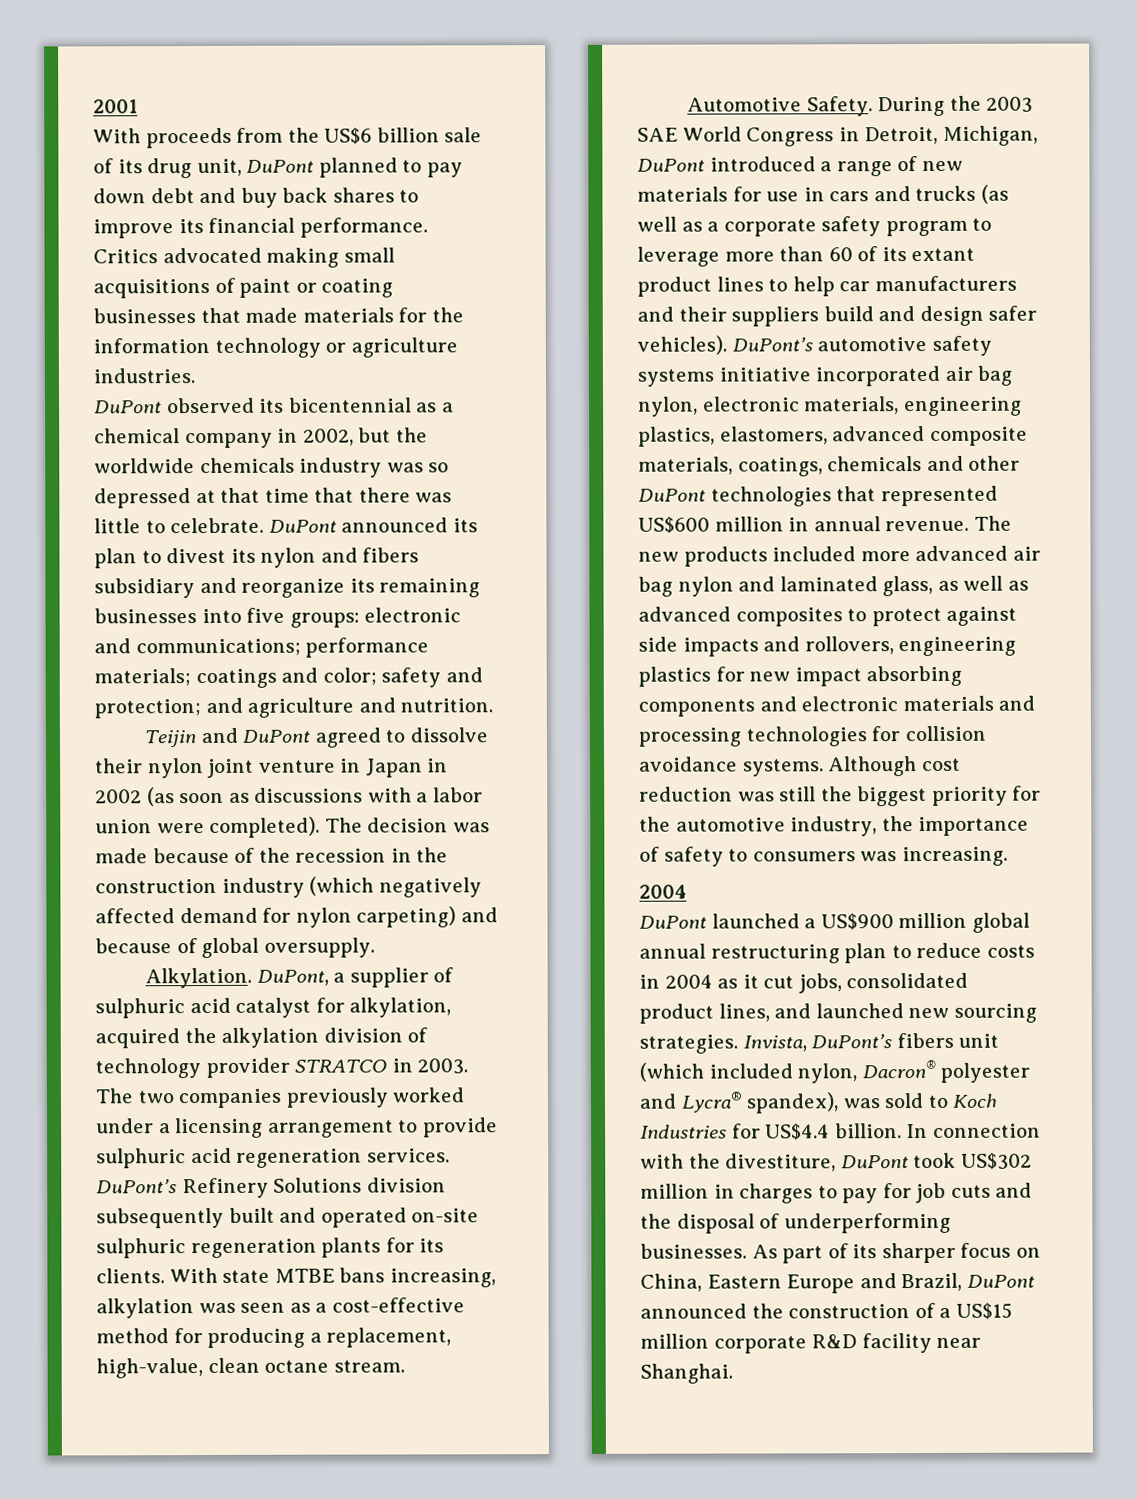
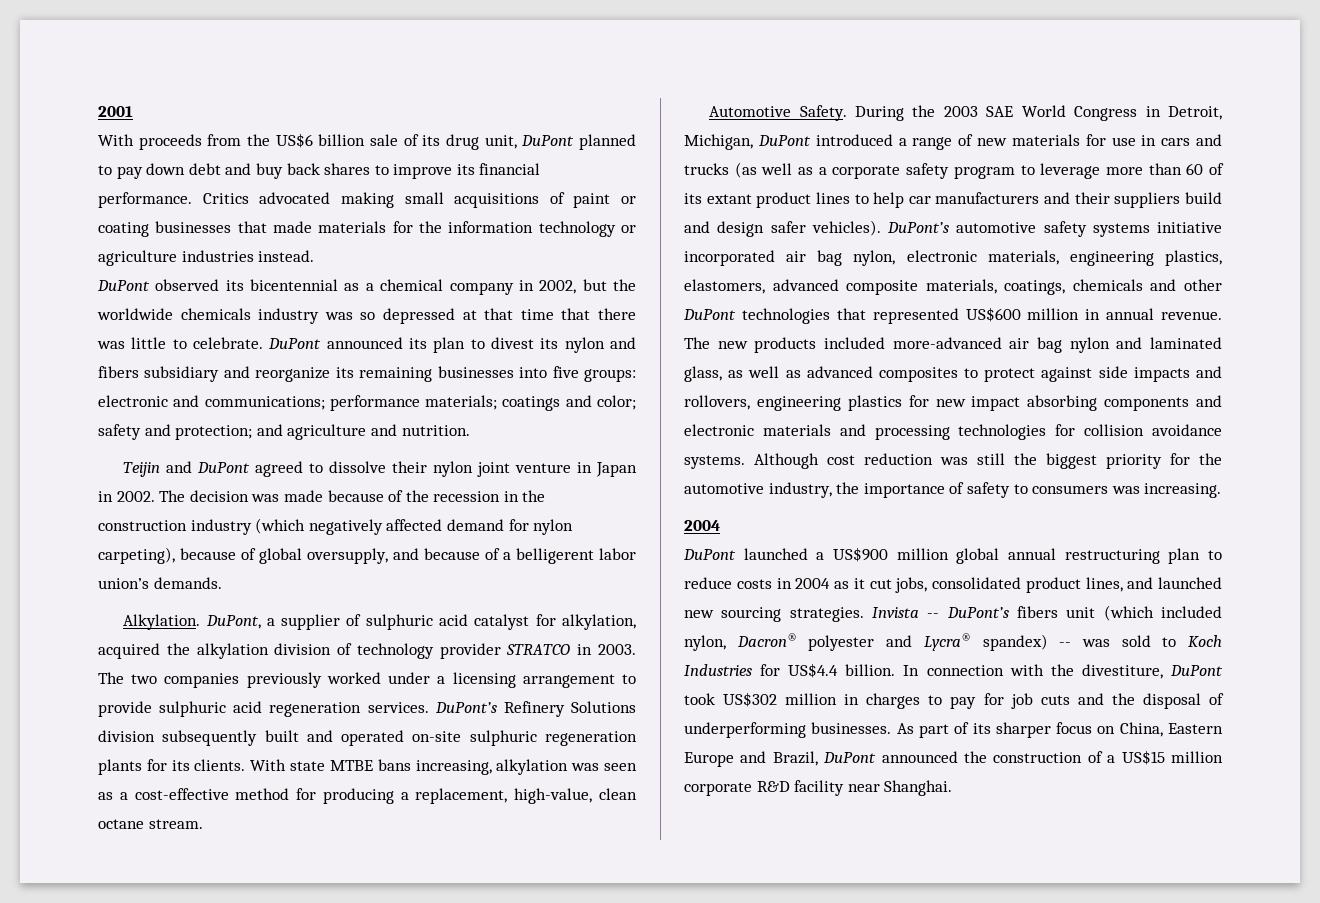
[93,368,195,384] industries. -> [181,250,315,262] industries instead.
[95,787,483,807] [95,816,321,839] 2002 (as soon as discussions with a labor union were completed). -> [116,491,155,502] 2002.
[356,906,498,928] [95,937,375,959] carpeting) and because of global oversupply. -> [98,547,636,564] [98,577,222,589] carpeting), because of global oversupply, and because of a belligerent labor union’s demands.
[860,545,1009,562] more advanced -> [892,337,1002,349] more-advanced
[742,1035,807,1052] Invista, -> [872,607,940,618] Invista --
[746,1092,840,1114] spandex), -> [982,634,1072,651] spandex) --

